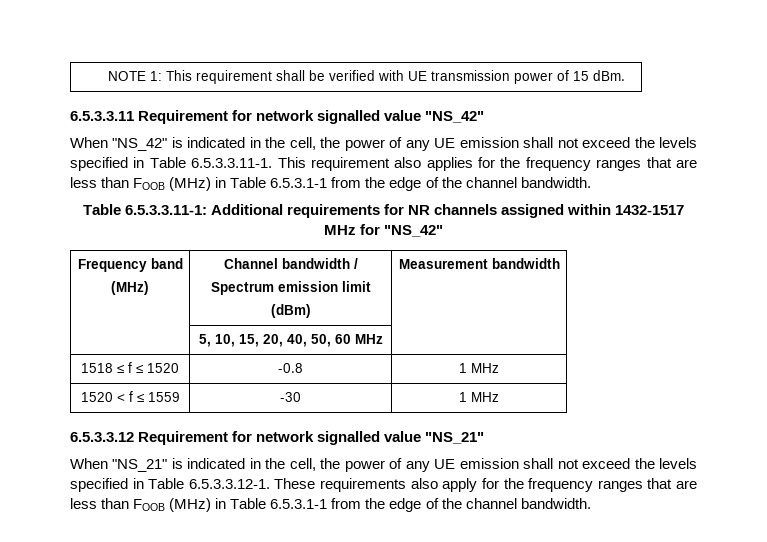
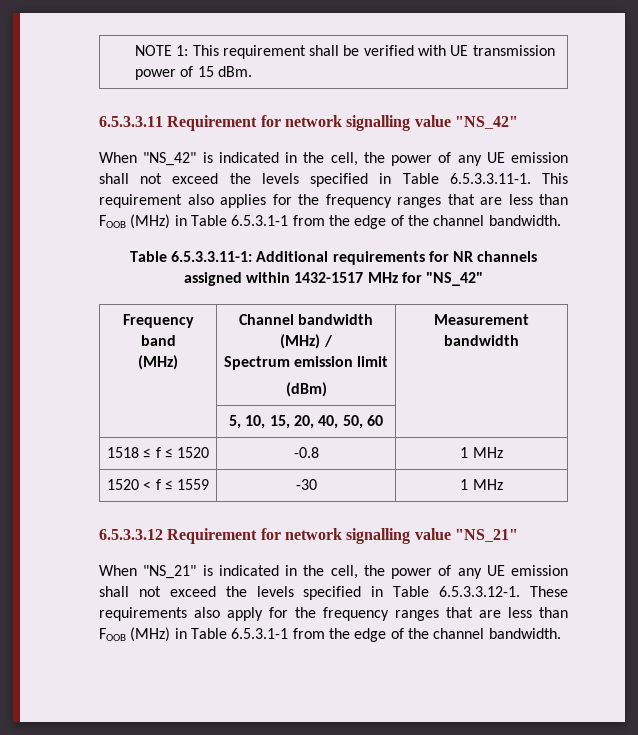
[317,110,381,124] signalled -> [346,115,411,131] signalling
(350, 263) none -> [280,334,321,349] (MHz)
[354,334,383,344] MHz -> (383, 420) none
[317,431,381,445] signalled -> [346,528,411,544] signalling

